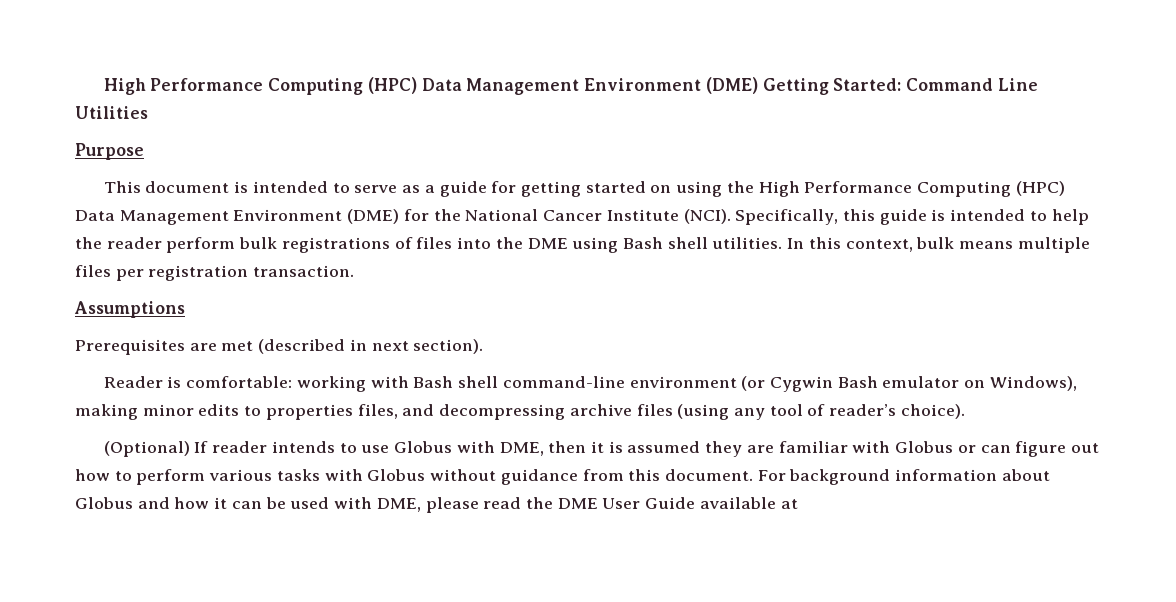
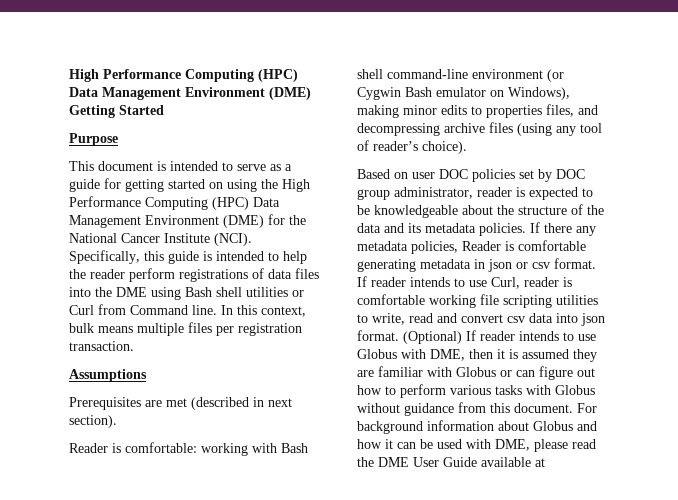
[833,78,1038,91] [75,106,148,119] Started: Command Line Utilities -> [119,105,164,115] Started
[239,237,278,249] bulk -> (175, 275) none
(413, 243) none -> [268,269,292,279] data
[712,237,783,249] utilities. -> [246,287,304,297] [69,304,217,315] utilities or Curl from Command line.
(965, 411) none -> [357,169,585,182] [357,187,593,200] [357,204,604,218] [357,222,596,236] [357,240,586,254] [357,258,596,272] [357,276,572,289] [357,294,598,308] [357,313,605,326] [357,330,399,341] Based on user DOC policies set by DOC group administrator, reader is expected to be knowledgeable about the structure of the data and its metadata policies. If there any metadata policies, Reader is comfortable generating metadata in json or csv format. If reader intends to use Curl, reader is comfortable working file scripting utilities to write, read and convert csv data into json format.

